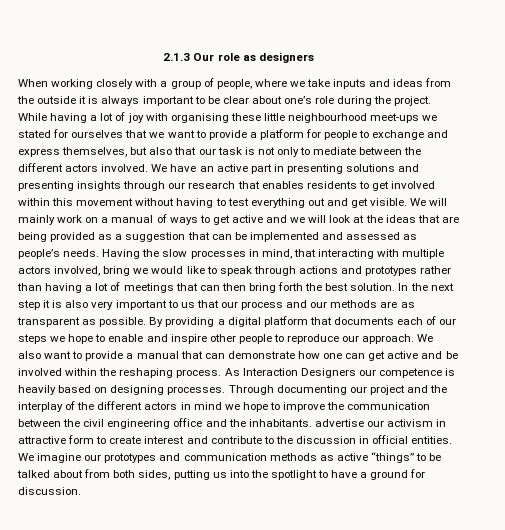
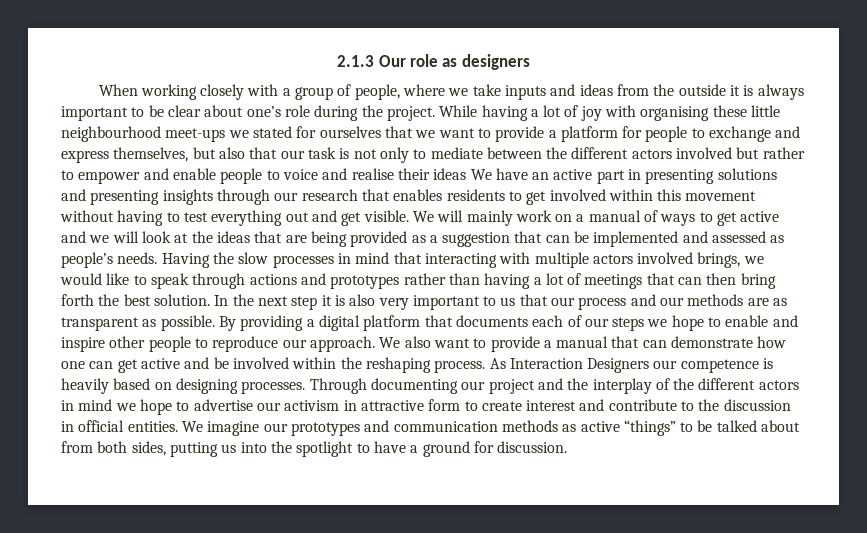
[101,164,149,172] involved. -> [676,147,805,159] [61,168,467,184] involved but rather to empower and enable people to voice and realise their ideas
[261,249,292,259] mind, -> [355,252,390,264] mind
[54,266,131,276] involved, bring -> [637,252,741,268] involved brings,
[283,402,431,412] [18,418,312,429] improve the communication between the civil engineering office and the inhabitants. -> (190, 406) none

